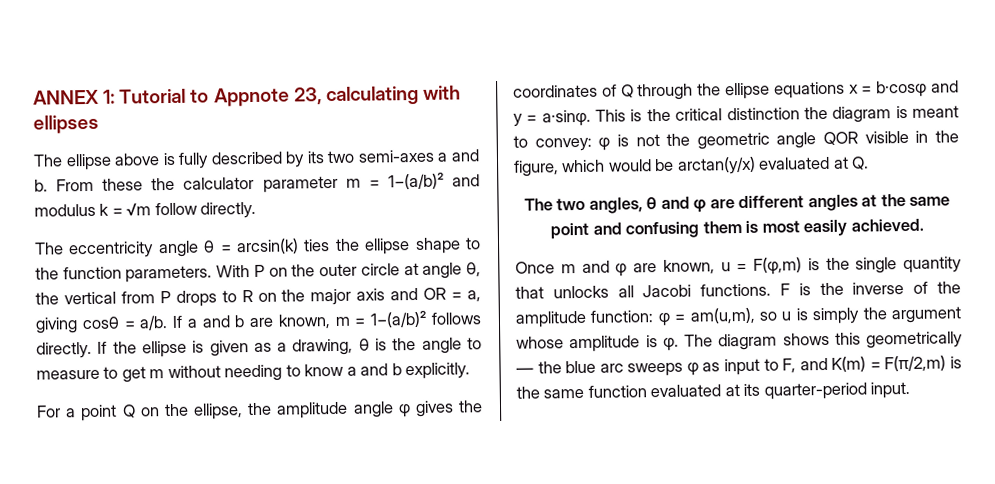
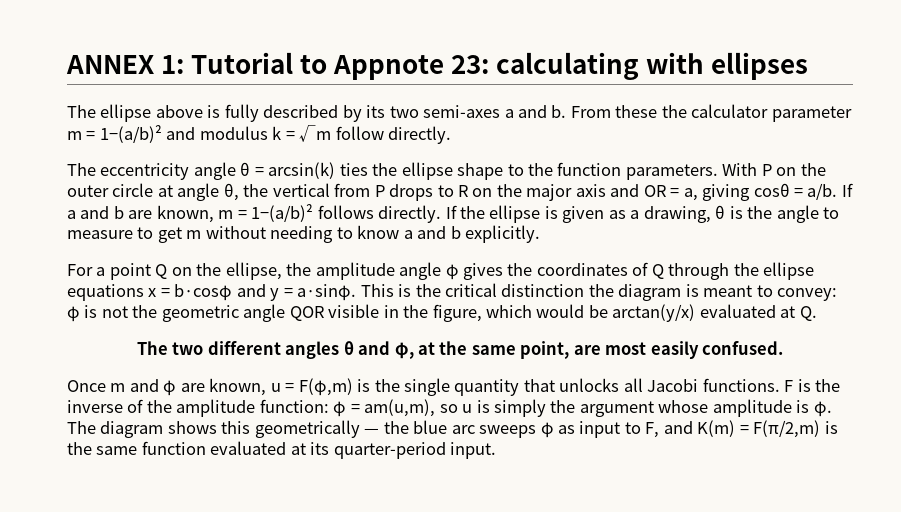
[293,87,322,105] 23, -> [451,55,490,74] 23:
[588,194,951,214] [550,220,759,240] angles, θ and φ are different angles at the same point and confusing them is -> [207,341,601,359] different angles θ and φ, at the same point, are
[850,218,924,232] achieved. -> [702,341,784,355] confused.

